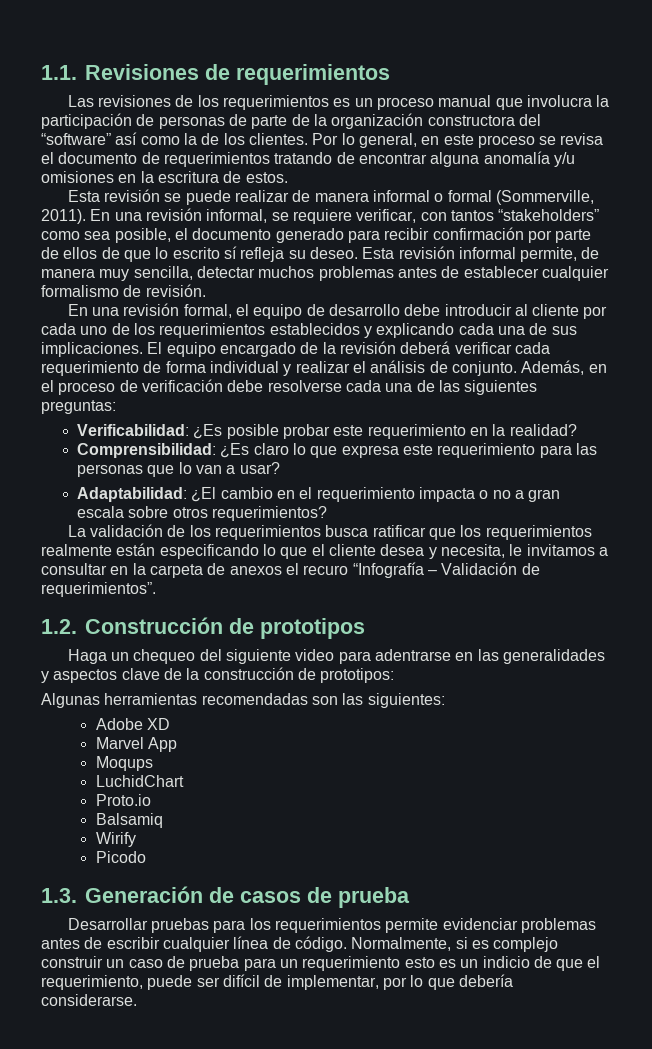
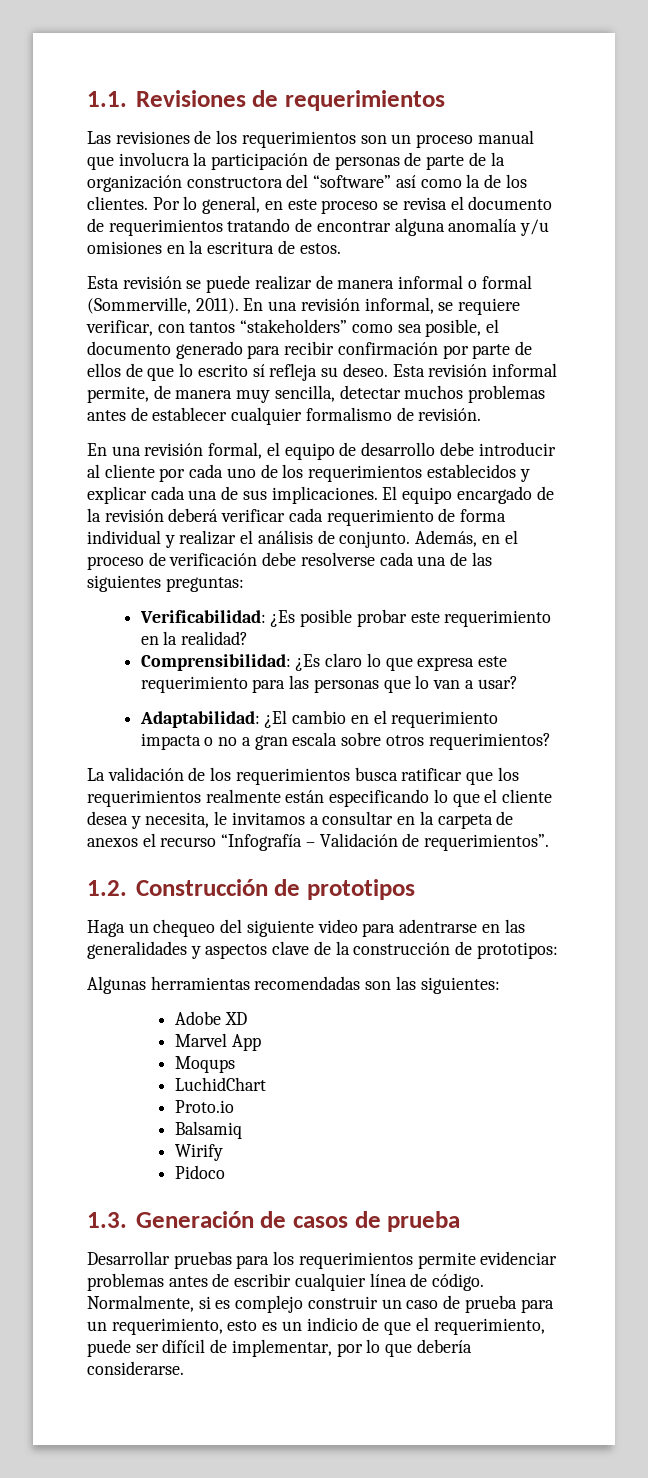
[333,98,351,107] es -> [360,135,387,144] son
[376,323,455,338] explicando -> [87,486,147,504] explicar
[303,565,349,575] recuro -> [160,837,217,847] recurso
[95,851,146,863] Picodo -> [175,1165,226,1179] Pidoco
[302,956,401,971] requerimiento -> [111,1318,223,1335] requerimiento,

